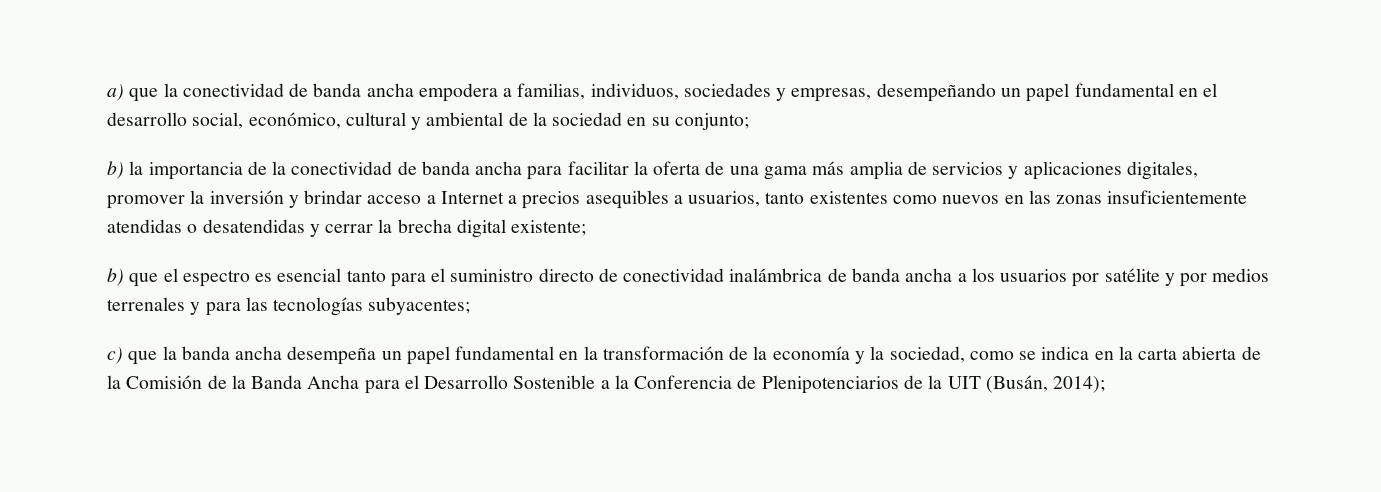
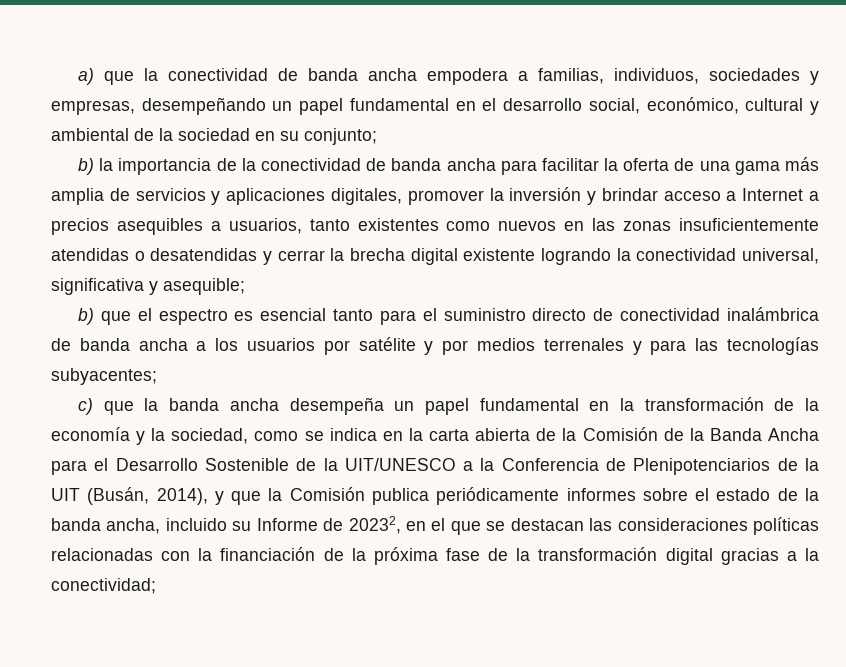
[511,220,587,236] existente; -> [463,248,819,265] [51,278,245,295] existente logrando la conectividad universal, significativa y asequible;
(596, 382) none -> [296,458,456,471] de la UIT/UNESCO
[1053,376,1106,393] 2014); -> [156,487,820,505] [51,516,820,535] [51,547,819,565] [51,578,156,594] 2014), y que la Comisión publica periódicamente informes sobre el estado de la banda ancha, incluido su Informe de 20232, en el que se destacan las consideraciones políticas relacionadas con la financiación de la próxima fase de la transformación digital gracias a la conectividad;

